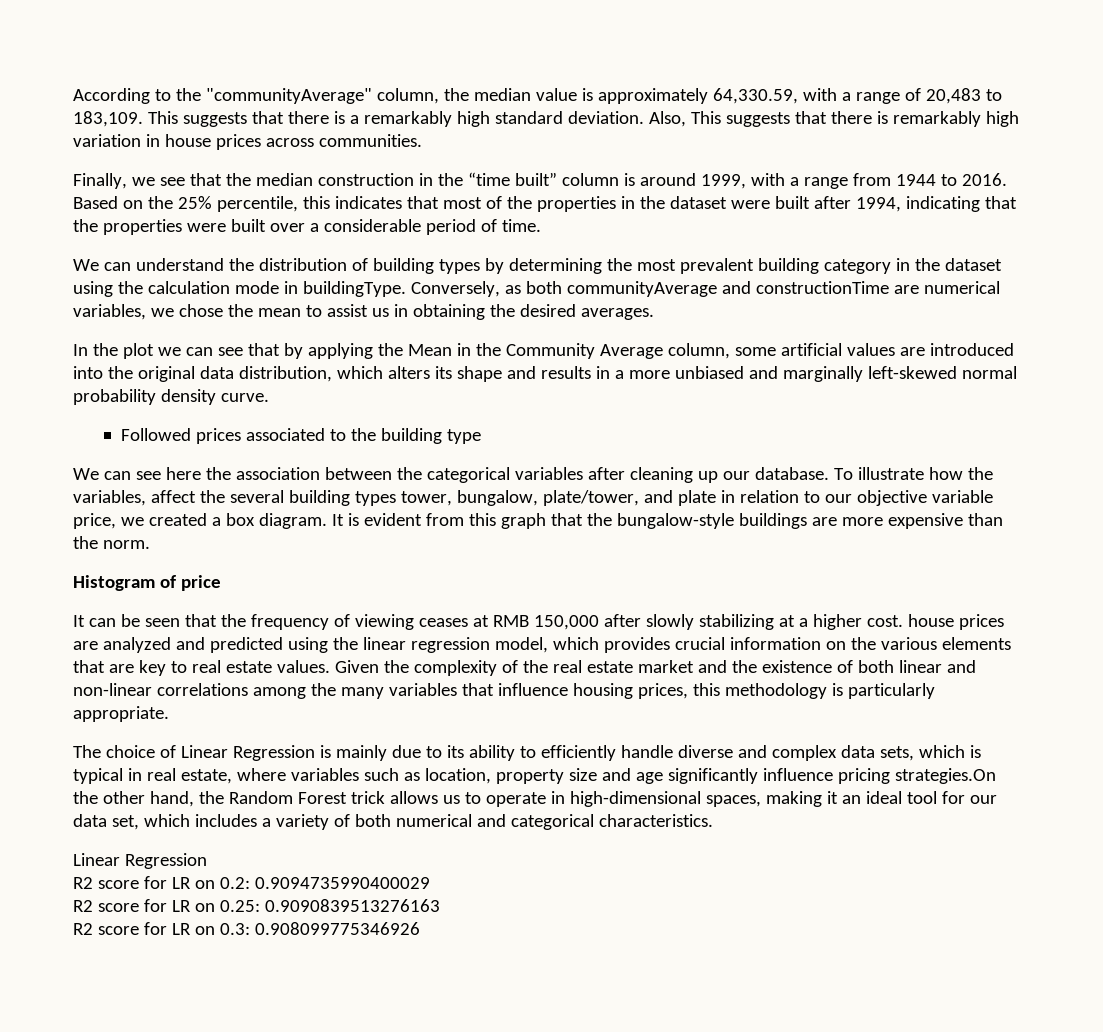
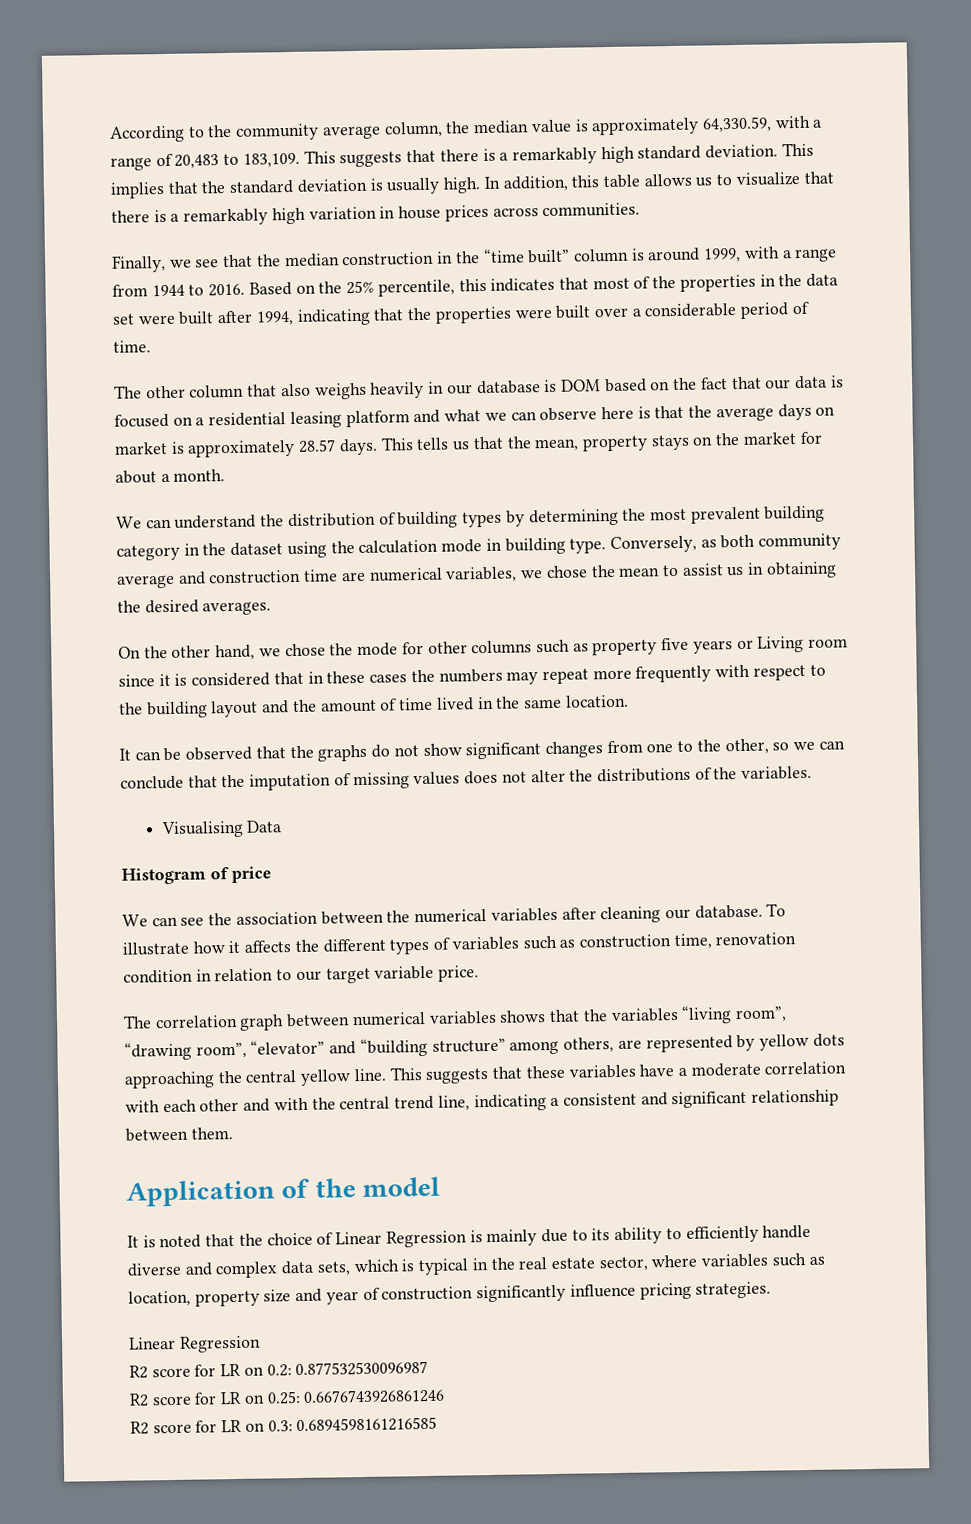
[205,88,372,104] "communityAverage" -> [235,123,381,141] community average
[648,111,888,127] Also, This suggests that there is -> [781,142,814,157] [110,171,834,199] [111,209,180,223] This implies that the standard deviation is usually high. In addition, this table allows us to visualize that there is a
[669,196,727,209] dataset -> [806,273,839,287] [112,313,135,325] data set
(541, 225) none -> [114,375,844,400] [114,403,836,429] [114,431,823,458] [115,469,226,484] // The other column that also weighs heavily in our database is DOM based on the fact that our data is focused on a residential leasing platform and what we can observe here is that the average days on market is approximately 28.57 days. This tells us that the mean, property stays on the market for about a month.
[302,281,406,297] buildingType. -> [504,537,607,555] building type.
[566,281,889,297] communityAverage and constructionTime -> [758,533,842,551] [117,569,339,589] community average and construction time
[73,343,1014,359] [73,366,1017,382] [73,389,269,405] [121,428,482,444] In the plot we can see that by applying the Mean in the Community Average column, some artificial values are introduced into the original data distribution, which alters its shape and results in a more unbiased and marginally left-skewed normal probability density curve. // Followed prices associated to the building type -> [118,635,849,661] [118,664,826,687] [119,694,629,719] [119,738,845,762] [120,765,813,791] [160,820,283,839] [121,866,273,885] On the other hand, we chose the mode for other columns such as property five years or Living room since it is considered that in these cases the numbers may repeat more frequently with respect to the building layout and the amount of time lived in the same location. // It can be observed that the graphs do not show significant changes from one to the other, so we can conclude that the imputation of missing values does not alter the distributions of the variables. // Visualising Data // Histogram of price
[165,467,201,480] here -> (205, 921) none
[426,467,510,483] categorical -> [414,908,488,924] numerical
[697,471,718,483] up -> (662, 915) none
[967,467,993,480] [73,490,993,506] [73,513,1003,529] [73,536,150,549] [73,575,221,591] [73,614,1004,630] [73,637,1011,653] [73,660,976,676] [73,683,935,699] [73,706,169,722] [73,745,101,758] the variables, affect the several building types tower, bungalow, plate/tower, and plate in relation to our objective variable price, we created a box diagram. It is evident from this graph that the bungalow-style buildings are more expensive than the norm. // Histogram of price // It can be seen that the frequency of viewing ceases at RMB 150,000 after slowly stabilizing at a higher cost. house prices are analyzed and predicted using the linear regression model, which provides crucial information on the various elements that are key to real estate values. Given the complexity of the real estate market and the existence of both linear and non-linear correlations among the many variables that influence housing prices, this methodology is particularly appropriate. // The -> [228,932,797,955] [123,965,480,984] [123,1005,787,1031] [124,1033,845,1061] [124,1061,847,1089] [125,1089,840,1113] [125,1127,233,1142] [126,1176,441,1207] [127,1233,263,1249] it affects the different types of variables such as construction time, renovation condition in relation to our target variable price. // The correlation graph between numerical variables shows that the variables “living room”, “drawing room”, “elevator” and “building structure” among others, are represented by yellow dots approaching the central yellow line. This suggests that these variables have a moderate correlation with each other and with the central trend line, indicating a consistent and significant relationship between them. // Application of the model // It is noted that the
[146,768,232,784] real estate, -> [490,1256,649,1272] the real estate sector,
[635,768,996,784] [73,791,997,807] [73,814,713,830] age significantly influence pricing strategies.On the other hand, the Random Forest trick allows us to operate in high-dimensional spaces, making it an ideal tool for our data set, which includes a variety of both numerical and categorical characteristics. -> [325,1281,772,1305] year of construction significantly influence pricing strategies.
[254,877,430,889] 0.9094735990400029 -> [295,1360,429,1377] 0.877532530096987
[264,899,440,912] 0.9090839513276163 -> [303,1388,446,1404] 0.6676743926861246
[254,922,420,935] 0.908099775346926 -> [296,1416,438,1433] 0.6894598161216585

